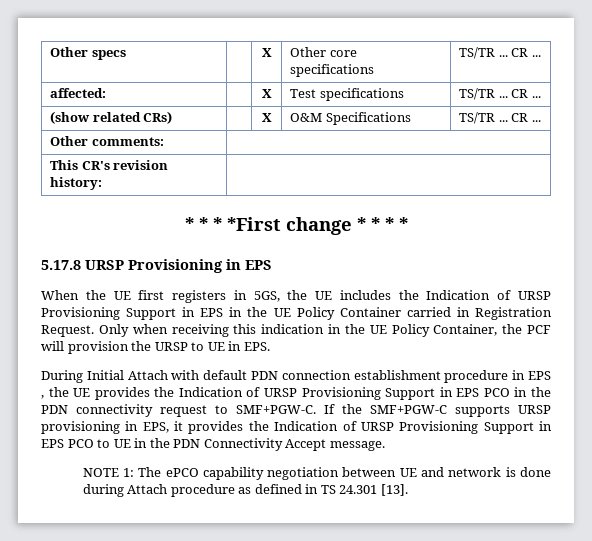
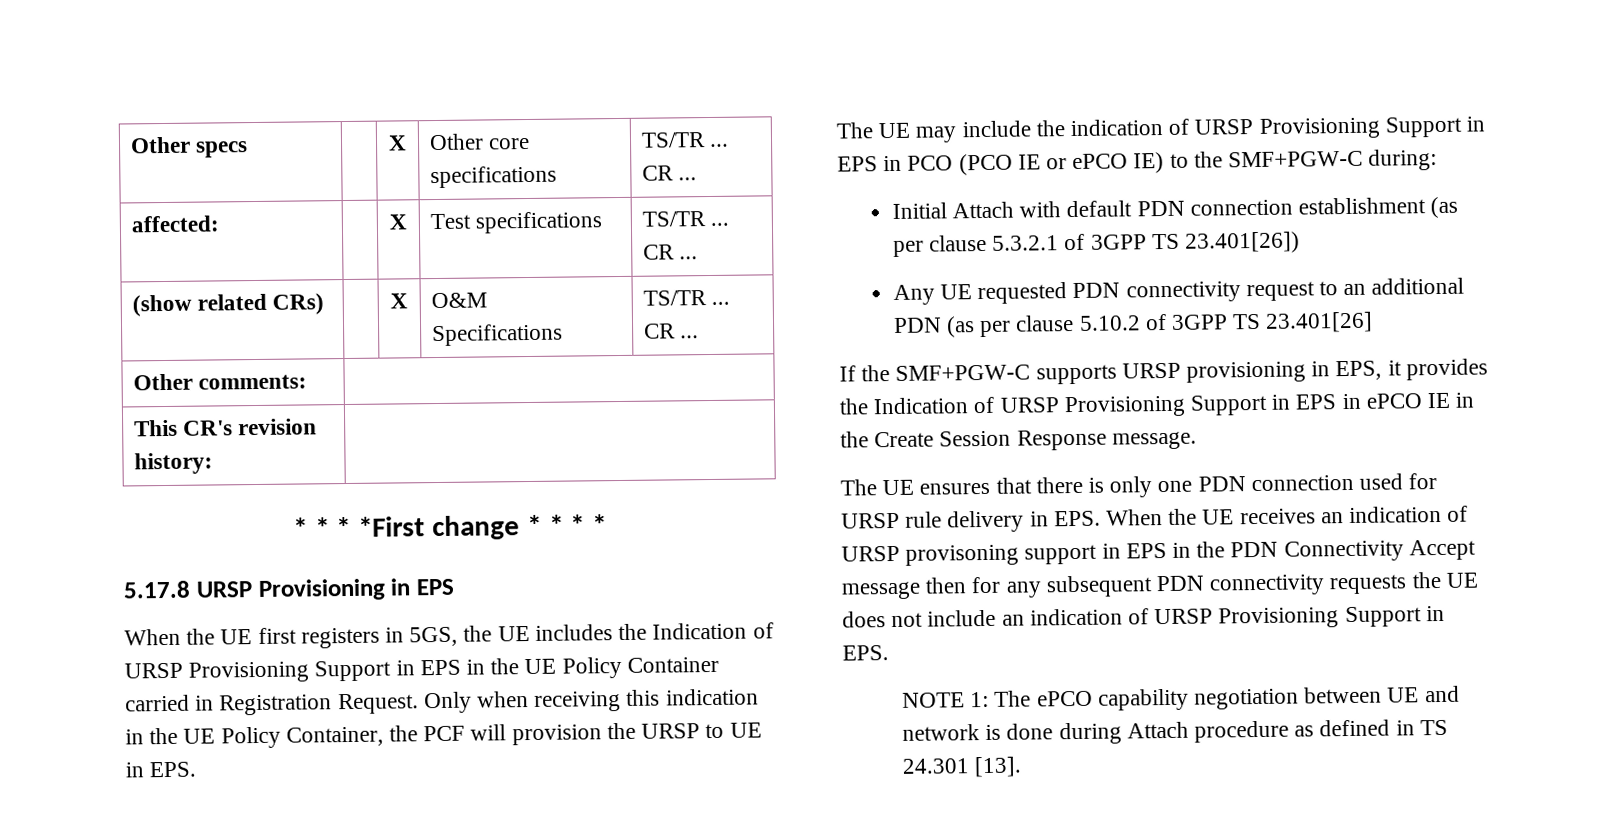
[41,370,83,383] During -> [836,116,1486,143] [837,148,1438,176] The UE may include the indication of URSP Provisioning Support in EPS in PCO (PCO IE or ePCO IE) to the SMF+PGW-C during: //
[444,370,552,383] [41,387,551,400] [41,404,316,417] procedure in EPS , the UE provides the Indication of URSP Provisioning Support in EPS PCO in the PDN connectivity request to SMF+PGW-C. -> [1430,196,1459,219] [892,231,1301,257] [892,277,1465,305] [892,311,1374,338] (as per clause 5.3.2.1 of 3GPP TS 23.401[26]) // Any UE requested PDN connectivity request to an additional PDN (as per clause 5.10.2 of 3GPP TS 23.401[26] //
[67,439,131,448] PCO to UE -> [1341,392,1475,410] [840,429,1197,451] [840,473,1438,498] [841,505,1469,533] [841,542,1167,566] in ePCO IE in the Create Session Response message. // The UE ensures that there is only one PDN connection used for URSP rule delivery in EPS. When the UE receives an indication of URSP provisoning support in EPS
[329,441,385,451] message. -> [841,571,1478,600] [842,605,1445,629] [842,645,889,661] message then for any subsequent PDN connectivity requests the UE does not include an indication of URSP Provisioning Support in EPS.

